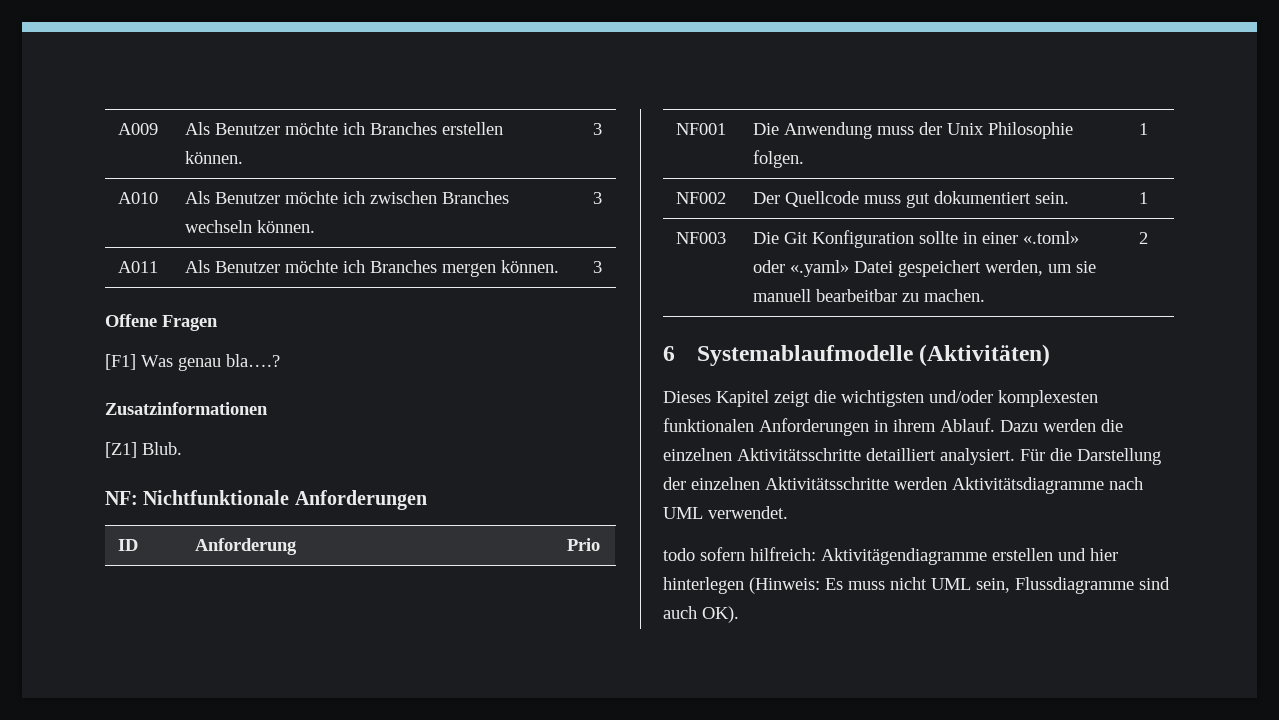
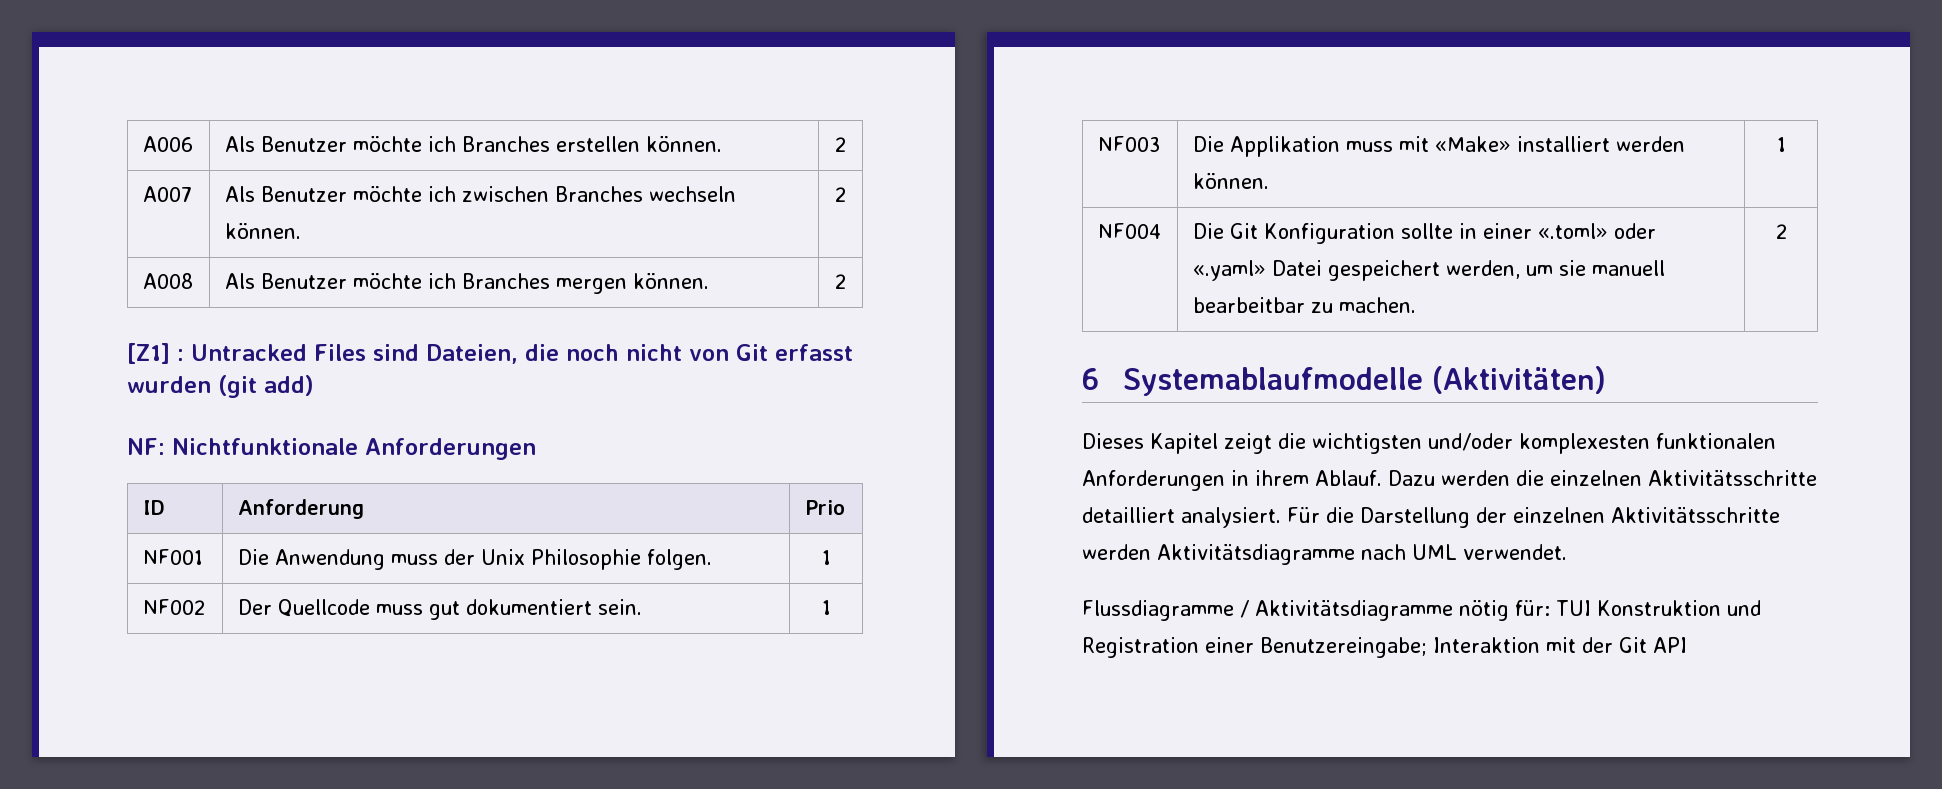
[118,123,159,135] A009 -> [142,136,193,152] A006
[592,123,602,135] [118,192,159,204] 3 // A010 -> [835,137,846,152] [142,186,192,202] 2 // A007
[592,192,602,204] [118,261,159,273] 3 // A011 -> [835,187,846,202] [142,273,193,289] 2 // A008
[592,261,602,273] [105,314,218,331] [105,354,280,371] [105,402,268,415] [105,442,182,458] 3 // Offene Fragen // [F1] Was genau bla….? // Zusatzinformationen // [Z1] Blub. -> [835,274,846,289] [127,343,853,364] [127,375,314,398] 2 // [Z1] : Untracked Files sind Dateien, die noch nicht von Git erfasst wurden (git add)
(727, 238) none -> [1192,136,1685,157] [1192,172,1269,189] [1776,137,1786,152] [1097,223,1161,239] | Die Applikation muss mit «Make» installiert werden können. | 1 // NF004
[663,547,1118,565] [663,577,1170,594] [663,606,739,623] todo sofern hilfreich: Aktivitägendiagramme erstellen und hier hinterlegen (Hinweis: Es muss nicht UML sein, Flussdiagramme sind auch OK). -> [1082,599,1761,621] [1082,637,1687,658] Flussdiagramme / Aktivitätsdiagramme nötig für: TUI Konstruktion und Registration einer Benutzereingabe; Interaktion mit der Git API

